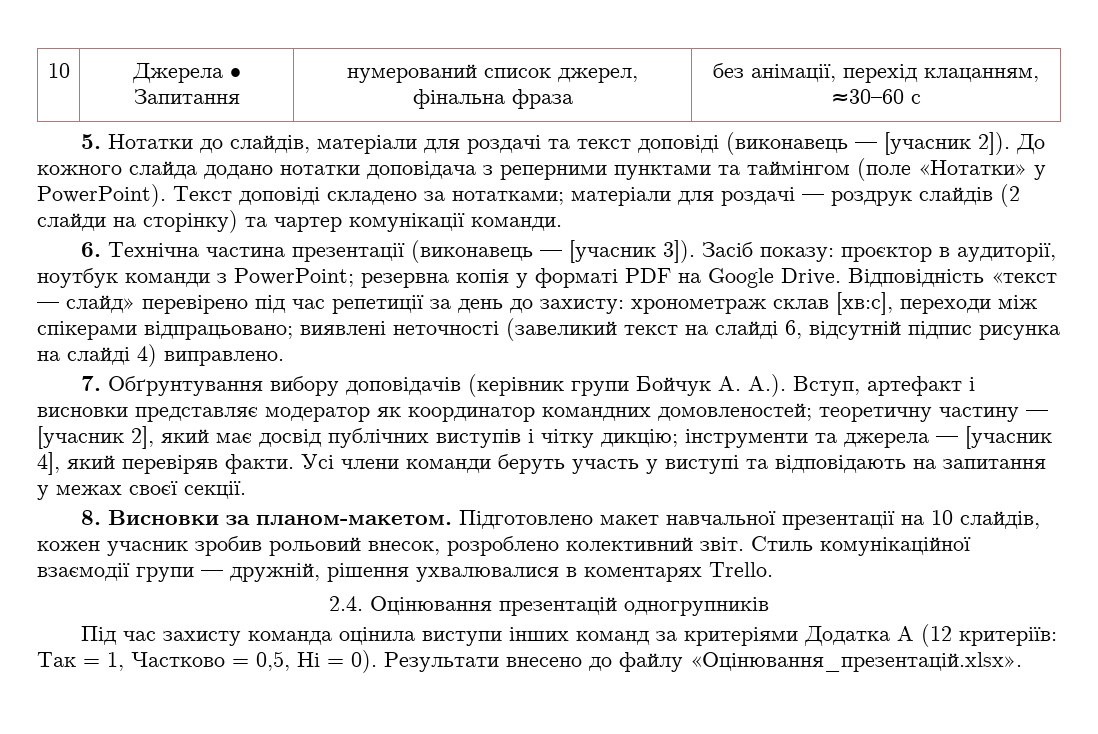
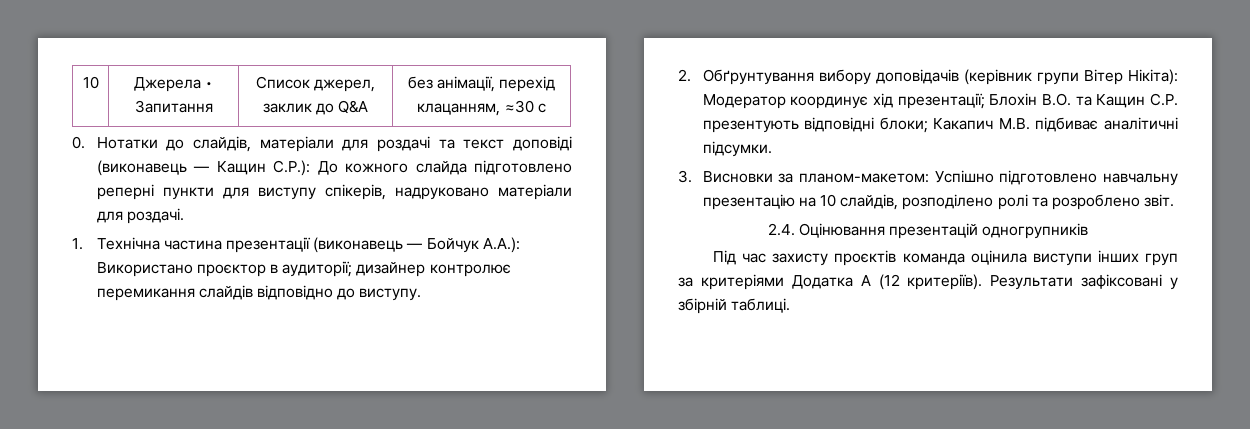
[347,64,638,83] [412,89,573,109] нумерований список джерел, фінальна фраза -> [255,76,376,92] [262,100,369,115] Список джерел, заклик до Q&A
[831,89,904,104] ≈30–60 -> [504,100,534,113] ≈30
[80,134,101,149] 5. -> [72,136,85,149] 0.
[883,132,1010,155] [учасник 2]). -> [216,160,311,176] Кащин С.Р.):
[204,158,1046,181] [37,184,1020,207] [37,210,562,233] [80,242,101,257] додано нотатки доповідача з реперними пунктами та таймінгом (поле «Нотатки» у PowerPoint). Текст доповіді складено за нотатками; матеріали для роздачі — роздрук слайдів (2 слайди на сторінку) та чартер комунікації команди. // 6. -> [473,160,572,175] [96,184,572,200] [96,208,184,224] [72,238,83,250] підготовлено реперні пункти для виступу спікерів, надруковано матеріали для роздачі. // 1.
[568,240,1056,263] [37,268,1057,288] [37,292,1037,315] [37,318,1060,341] [37,344,284,367] [80,376,101,391] [учасник 3]). Засіб показу: проєктор в аудиторії, ноутбук команди з PowerPoint; резервна копія у форматі PDF на Google Drive. Відповідність «текст — слайд» перевірено під час репетиції за день до захисту: хронометраж склав [хв:с], переходи між спікерами відпрацьовано; виявлені неточності (завеликий текст на слайді 6, відсутній підпис рисунка на слайді 4) виправлено. // 7. -> [426,237,520,253] [96,261,511,277] [96,285,422,301] [678,69,691,82] Бойчук А.А.): Використано проєктор в аудиторії; дизайнер контролює перемикання слайдів відповідно до виступу. // 2.
[635,374,975,397] [37,403,1048,422] [37,426,1052,449] [37,452,1046,475] [37,481,246,500] [80,510,1040,530] [37,536,971,556] [37,562,773,582] Бойчук А. А.). Вступ, артефакт і висновки представляє модератор як координатор командних домовленостей; теоретичну частину — [учасник 2], який має досвід публічних виступів і чітку дикцію; інструменти та джерела — [учасник 4], який перевіряв факти. Усі члени команди беруть участь у виступі та відповідають на запитання у межах своєї секції. // 8. Висновки за планом-макетом. Підготовлено макет навчальної презентації на 10 слайдів, кожен учасник зробив рольовий внесок, розроблено колективний звіт. Стиль комунікаційної взаємодії групи — дружній, рішення ухвалювалися в коментарях Trello. -> [1083,69,1178,85] [702,93,1178,109] [702,117,1178,133] [702,141,772,157] [678,170,1178,186] [702,194,1175,210] Вітер Нікіта): Модератор координує хід презентації; Блохін В.О. та Кащин С.Р. презентують відповідні блоки; Какапич М.В. підбиває аналітичні підсумки. // 3. Висновки за планом-макетом: Успішно підготовлено навчальну презентацію на 10 слайдів, розподілено ролі та розроблено звіт.
(241, 638) none -> [834,250,897,266] проєктів
[575,631,650,645] команд -> [1145,253,1178,266] груп
[958,627,1057,646] [37,650,1022,673] критеріїв: Так = 1, Частково = 0,5, Ні = 0). Результати внесено до файлу «Оцінювання_презентацій.xlsx». -> [907,274,1178,290] [678,298,791,314] критеріїв). Результати зафіксовані у збірній таблиці.

